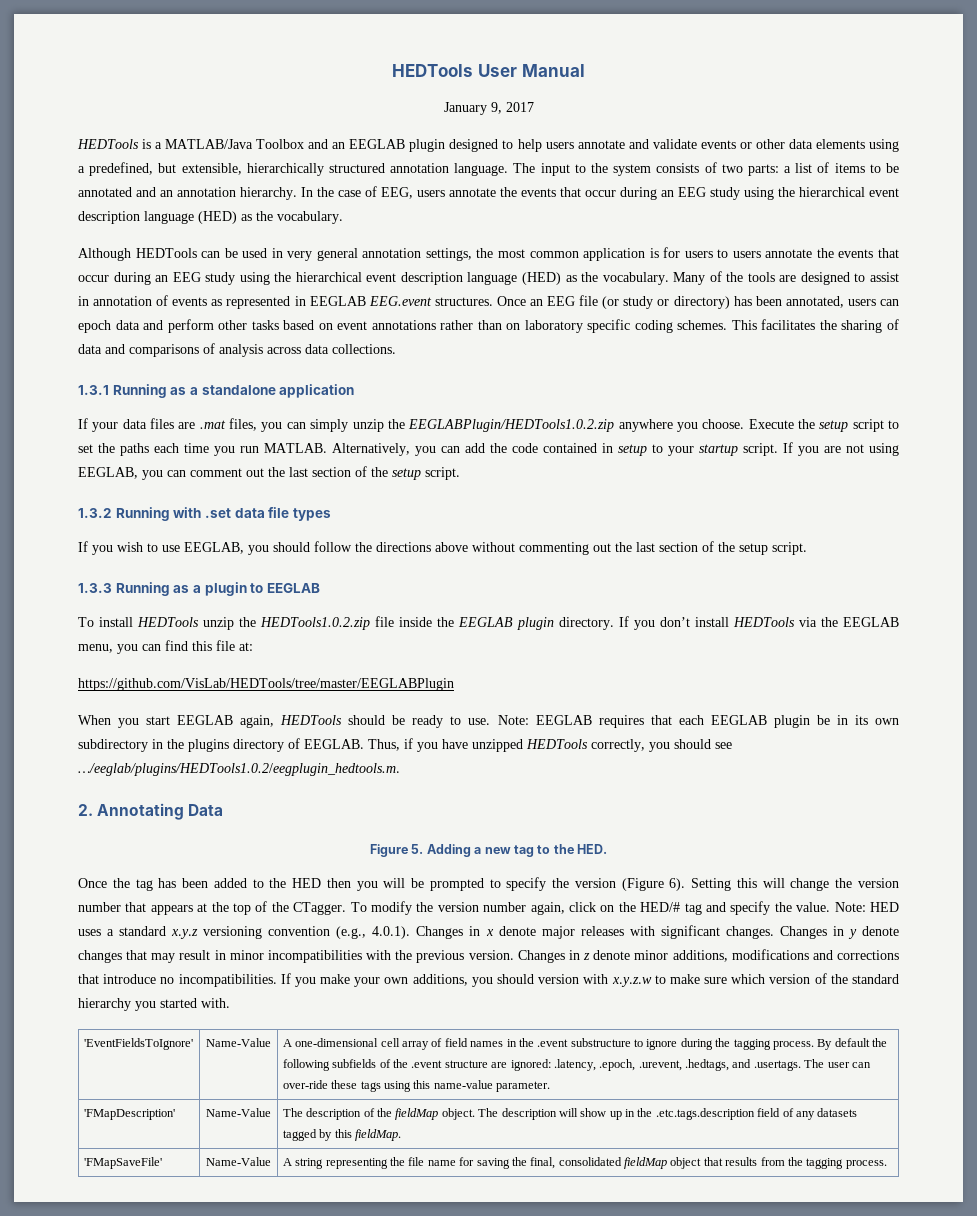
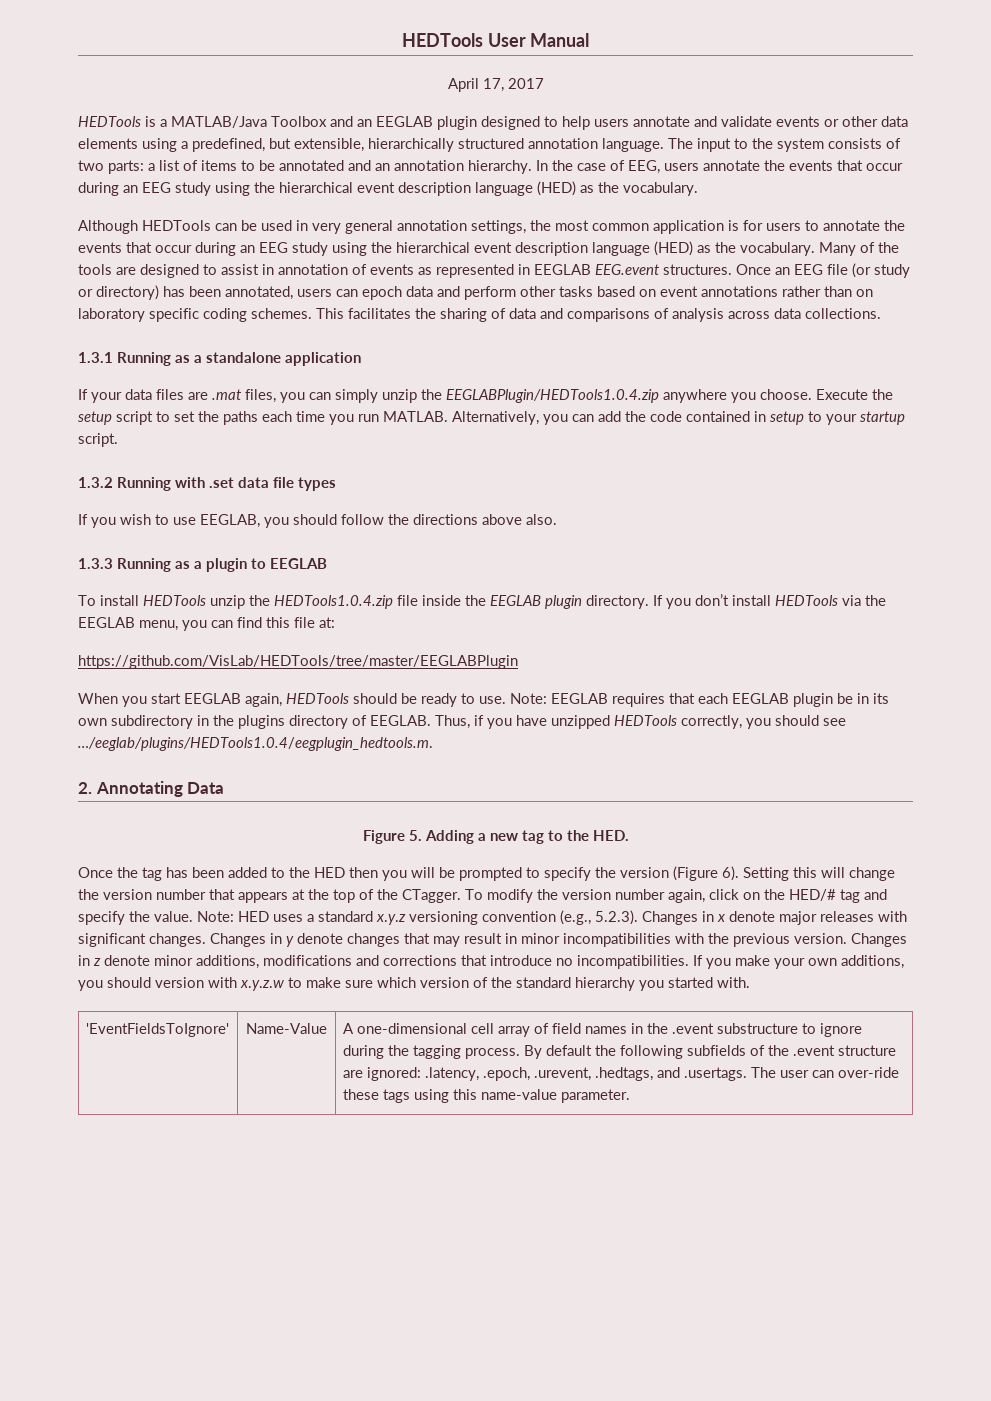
[443,102,502,115] January 9, -> [447,78,504,92] April 17,
[732,251,761,258] users -> (819, 225) none
[408,419,615,432] EEGLABPlugin/HEDTools1.0.2.zip -> [446,389,659,403] EEGLABPlugin/HEDTools1.0.4.zip
[783,442,899,456] [78,466,460,480] If you are not using EEGLAB, you can comment out the last section of the setup script. -> (118, 440) none
[472,541,807,555] without commenting out the last section of the setup script. -> [526,514,557,525] also.
[260,617,370,630] HEDTools1.0.2.zip -> [274,595,393,609] HEDTools1.0.4.zip
[78,763,400,776] …/eeglab/plugins/HEDTools1.0.2/eegplugin_hedtools.m. -> [78,737,433,751] …/eeglab/plugins/HEDTools1.0.4/eegplugin_hedtools.m.
[372,926,411,939] 4.0.1). -> [595,910,638,925] 5.2.3).
[83,1109,175,1120] [206,1108,271,1117] [282,1108,858,1120] [282,1129,401,1141] [83,1157,162,1169] [206,1157,271,1166] [282,1157,887,1169] // 'FMapDescription' | Name-Value | The description of the fieldMap object. The description will show up in the .etc.tags.description field of any datasets tagged by this fieldMap. // 'FMapSaveFile' | Name-Value | A string representing the file name for saving the final, consolidated fieldMap object that results from the tagging process. -> (630, 1096) none

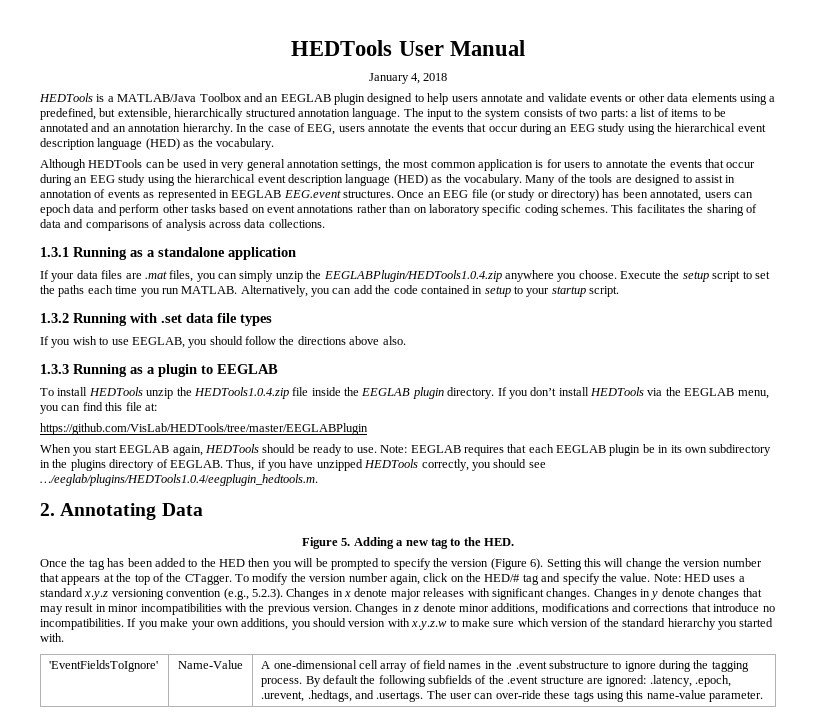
[447,78,544,92] April 17, 2017 -> [368,73,448,84] January 4, 2018

